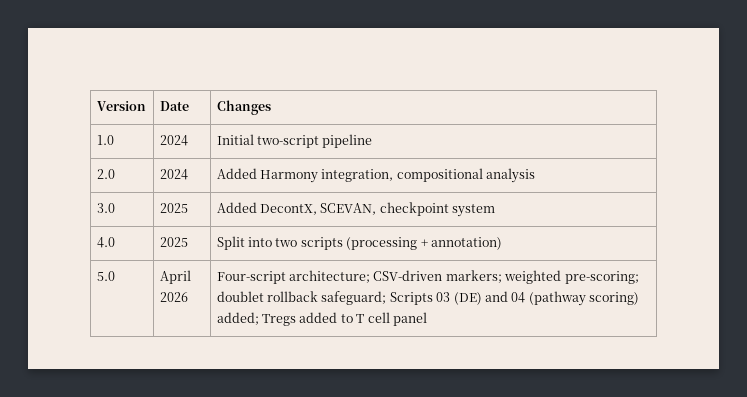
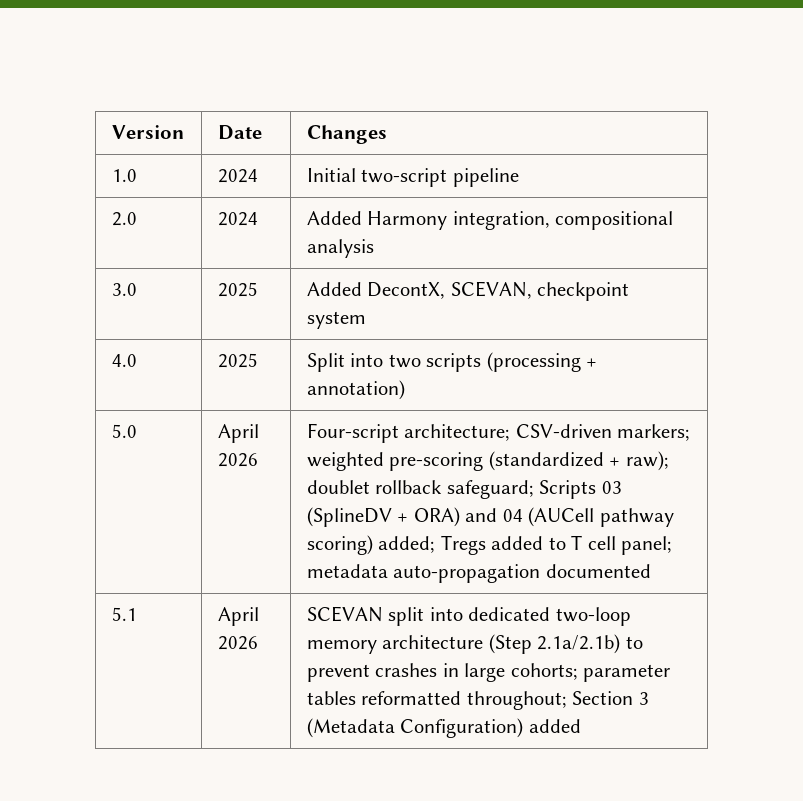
[564,271,639,284] pre-scoring; -> [389,451,669,471] pre-scoring (standardized + raw);
[453,291,586,306] (DE) and 04 (pathway -> [306,507,674,527] (SplineDV + ORA) and 04 (AUCell pathway
[392,312,427,326] panel -> [621,536,673,555] [306,564,651,583] [111,607,137,621] [217,607,259,626] [217,636,258,650] [306,606,631,626] [306,634,643,654] [306,663,671,682] [306,691,649,710] [306,718,581,738] panel; metadata auto-propagation documented // 5.1 | April 2026 | SCEVAN split into dedicated two-loop memory architecture (Step 2.1a/2.1b) to prevent crashes in large cohorts; parameter tables reformatted throughout; Section 3 (Metadata Configuration) added

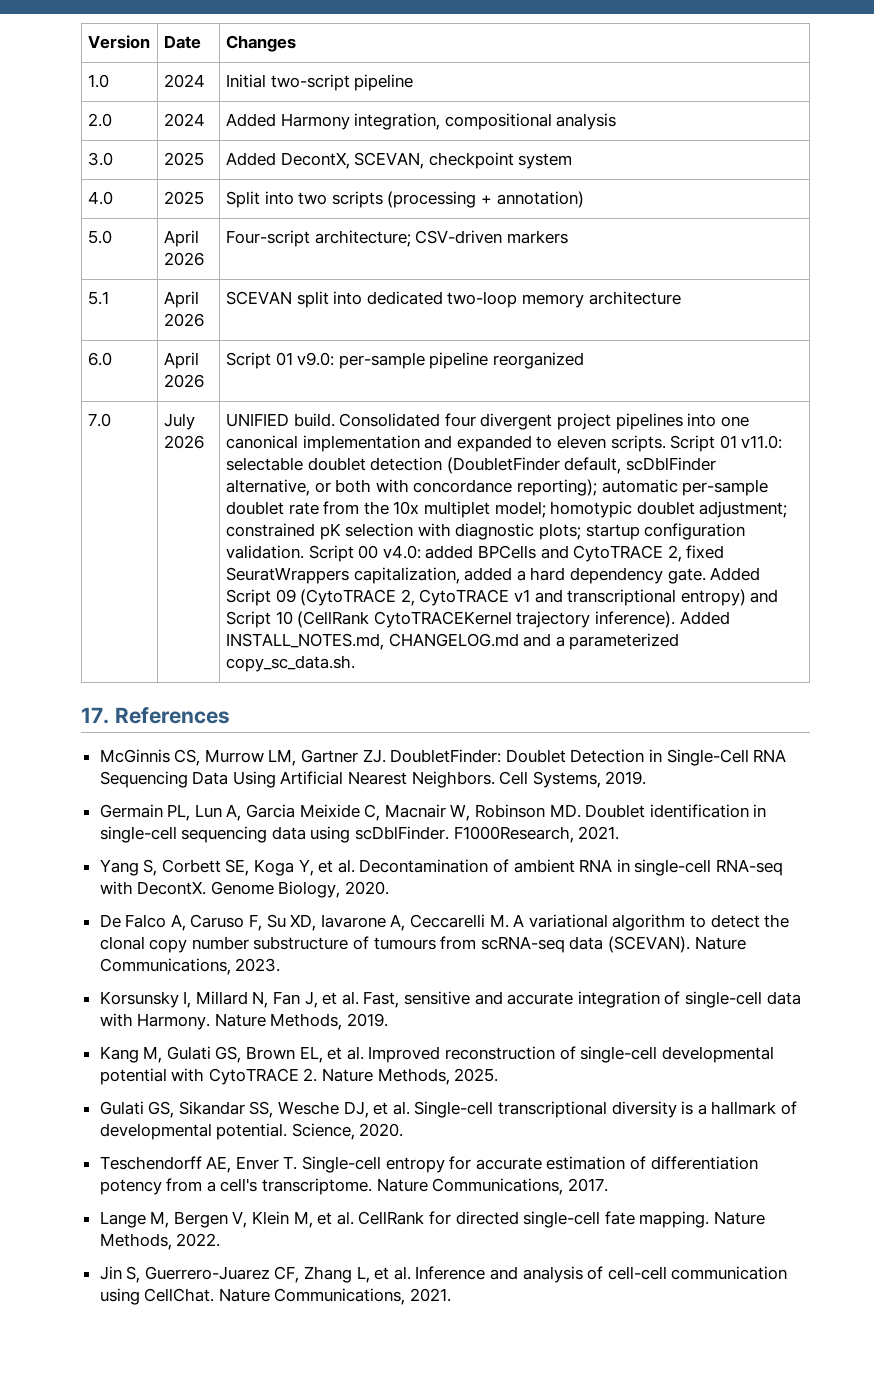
[617,424,691,441] [306,451,669,471] [306,480,622,499] [306,507,674,527] [306,535,673,555] [306,564,651,583] markers; weighted pre-scoring (standardized + raw); doublet rollback safeguard; Scripts 03 (SplineDV + ORA) and 04 (AUCell pathway scoring) added; Tregs added to T cell panel; metadata auto-propagation documented -> [506,230,568,244] markers
[488,634,643,654] [306,663,671,682] [306,691,649,710] [306,718,581,738] (Step 2.1a/2.1b) to prevent crashes in large cohorts; parameter tables reformatted throughout; Section 3 (Metadata Configuration) added -> [87,352,112,366] [163,352,199,369] [163,374,204,388] [225,352,584,369] [87,413,111,427] [163,413,195,430] [163,435,204,449] [225,413,749,430] [225,435,783,452] [225,457,716,474] [225,479,769,496] [225,501,788,518] [225,523,746,540] [225,545,725,562] [225,567,761,584] [225,589,779,606] [225,611,730,628] [225,633,680,650] [225,655,355,672] [81,707,230,724] [99,749,787,766] [99,771,647,788] [99,804,767,821] [99,826,620,843] [99,859,783,876] [99,881,390,898] [99,914,790,931] [99,936,746,953] [99,958,281,975] [99,991,801,1008] [99,1013,389,1030] [99,1046,774,1063] [99,1068,499,1085] [99,1101,797,1118] [99,1123,404,1140] [99,1156,758,1173] [99,1178,608,1195] [99,1211,765,1228] [99,1233,221,1250] [99,1266,788,1283] [99,1288,452,1305] // 6.0 | April 2026 | Script 01 v9.0: per-sample pipeline reorganized // 7.0 | July 2026 | UNIFIED build. Consolidated four divergent project pipelines into one canonical implementation and expanded to eleven scripts. Script 01 v11.0: selectable doublet detection (DoubletFinder default, scDblFinder alternative, or both with concordance reporting); automatic per-sample doublet rate from the 10x multiplet model; homotypic doublet adjustment; constrained pK selection with diagnostic plots; startup configuration validation. Script 00 v4.0: added BPCells and CytoTRACE 2, fixed SeuratWrappers capitalization, added a hard dependency gate. Added Script 09 (CytoTRACE 2, CytoTRACE v1 and transcriptional entropy) and Script 10 (CellRank CytoTRACEKernel trajectory inference). Added INSTALL_NOTES.md, CHANGELOG.md and a parameterized copy_sc_data.sh. // 17. References // McGinnis CS, Murrow LM, Gartner ZJ. DoubletFinder: Doublet Detection in Single-Cell RNA Sequencing Data Using Artificial Nearest Neighbors. Cell Systems, 2019. // Germain PL, Lun A, Garcia Meixide C, Macnair W, Robinson MD. Doublet identification in single-cell sequencing data using scDblFinder. F1000Research, 2021. // Yang S, Corbett SE, Koga Y, et al. Decontamination of ambient RNA in single-cell RNA-seq with DecontX. Genome Biology, 2020. // De Falco A, Caruso F, Su XD, Iavarone A, Ceccarelli M. A variational algorithm to detect the clonal copy number substructure of tumours from scRNA-seq data (SCEVAN). Nature Communications, 2023. // Korsunsky I, Millard N, Fan J, et al. Fast, sensitive and accurate integration of single-cell data with Harmony. Nature Methods, 2019. // Kang M, Gulati GS, Brown EL, et al. Improved reconstruction of single-cell developmental potential with CytoTRACE 2. Nature Methods, 2025. // Gulati GS, Sikandar SS, Wesche DJ, et al. Single-cell transcriptional diversity is a hallmark of developmental potential. Science, 2020. // Teschendorff AE, Enver T. Single-cell entropy for accurate estimation of differentiation potency from a cell's transcriptome. Nature Communications, 2017. // Lange M, Bergen V, Klein M, et al. CellRank for directed single-cell fate mapping. Nature Methods, 2022. // Jin S, Guerrero-Juarez CF, Zhang L, et al. Inference and analysis of cell-cell communication using CellChat. Nature Communications, 2021.

